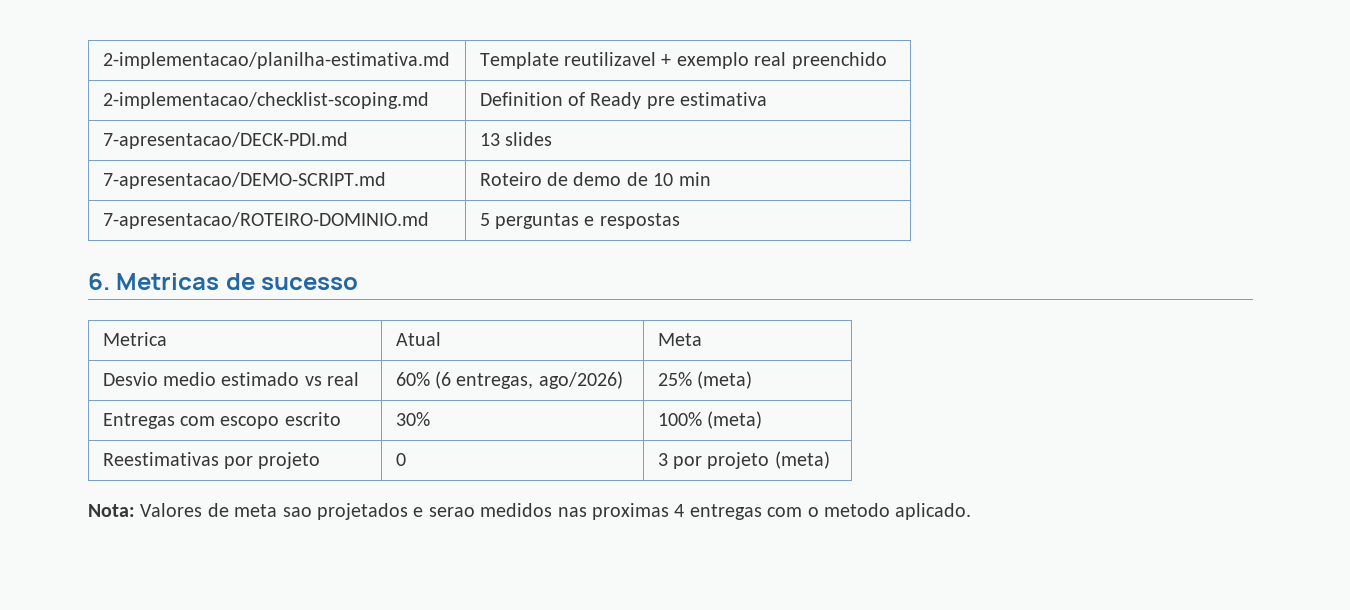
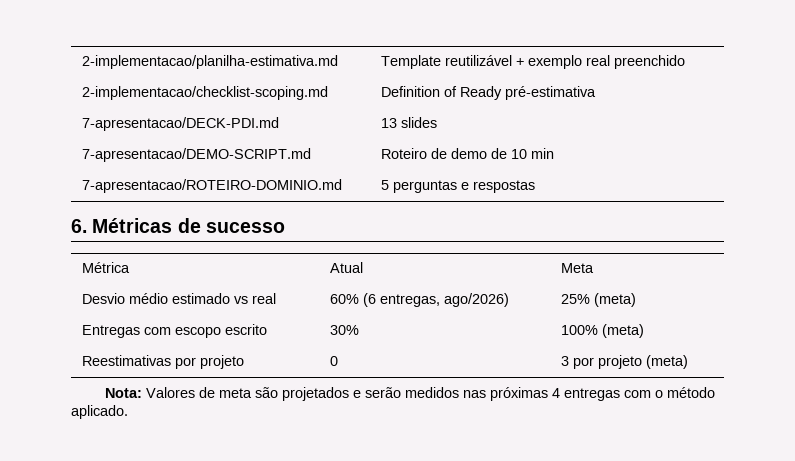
[564,52,657,66] reutilizavel -> [444,55,512,66] reutilizável
[646,92,768,109] pre estimativa -> [504,86,596,100] pré-estimativa
[116,273,220,290] Metricas -> [92,218,173,233] Métricas
[102,332,167,346] Metrica -> [81,262,130,273] Métrica
[163,372,217,386] medio -> [128,293,168,304] médio
[282,507,312,517] sao -> [254,387,278,398] são
[428,507,475,517] serao -> [364,387,401,398] serão
[591,503,669,520] proximas -> [489,387,548,401] próximas
[823,503,890,517] metodo -> [666,387,715,398] método

